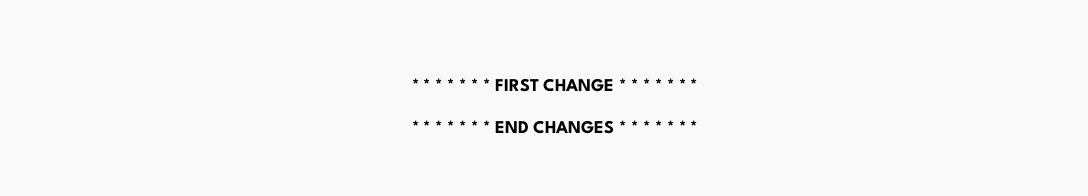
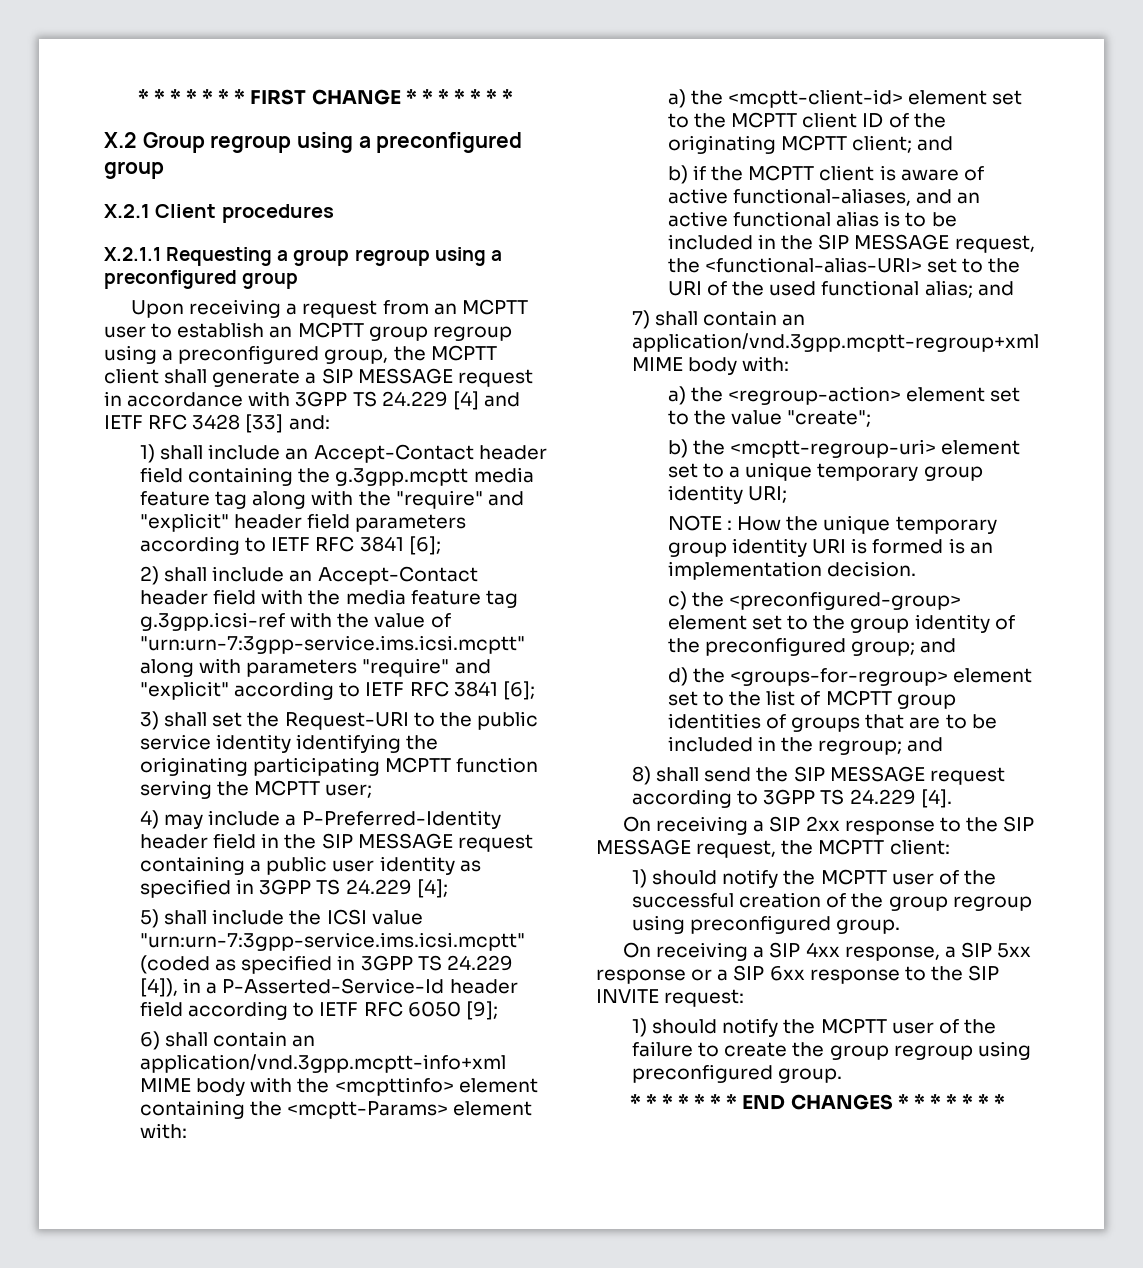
(698, 84) none -> [104,132,523,153] [104,161,164,179] [104,204,334,223] [104,247,502,266] [104,270,299,289] [131,299,528,318] [104,322,512,341] [104,345,497,364] [104,368,533,387] [104,391,520,410] [104,414,330,433] [139,444,547,463] [139,467,534,486] [139,490,524,509] [139,513,467,532] [139,536,441,555] [139,566,478,585] [139,589,518,608] [139,612,451,631] [139,635,525,654] [139,658,491,677] [139,681,535,700] [139,711,538,730] [139,734,439,753] [139,757,539,776] [139,780,373,799] [139,810,501,829] [139,833,533,852] [139,856,481,875] [139,879,448,898] [139,909,423,928] [139,932,525,951] [139,955,513,974] [139,978,518,997] [139,1001,498,1020] [139,1031,316,1050] [139,1054,506,1073] [139,1077,538,1096] [139,1100,533,1119] [139,1123,187,1139] [667,89,1023,108] [667,112,946,128] [667,135,954,154] [667,165,984,184] [667,188,981,206] [667,211,957,227] [667,234,1035,253] [667,257,1021,273] [667,280,1014,298] [631,310,806,329] [631,333,1039,352] [631,356,790,375] [667,386,1021,405] [667,410,872,427] [667,439,1021,458] [667,462,983,481] [667,485,788,504] [667,515,997,534] [667,538,993,557] [667,561,917,580] [667,591,962,610] [667,614,1015,633] [667,637,957,656] [667,667,1033,686] [667,690,956,709] [667,713,997,732] [667,736,944,755] [631,766,1005,785] [631,789,952,808] [623,816,1035,835] [596,839,950,858] [631,869,996,888] [631,892,1032,911] [631,915,901,934] [623,942,1032,961] [596,965,1000,984] [596,989,745,1007] [631,1018,996,1037] [631,1041,1031,1060] [631,1064,843,1083] // X.2 Group regroup using a preconfigured group // X.2.1 Client procedures // X.2.1.1 Requesting a group regroup using a preconfigured group // Upon receiving a request from an MCPTT user to establish an MCPTT group regroup using a preconfigured group, the MCPTT client shall generate a SIP MESSAGE request in accordance with 3GPP TS 24.229 [4] and IETF RFC 3428 [33] and: // 1) shall include an Accept-Contact header field containing the g.3gpp.mcptt media feature tag along with the "require" and "explicit" header field parameters according to IETF RFC 3841 [6]; // 2) shall include an Accept-Contact header field with the media feature tag g.3gpp.icsi-ref with the value of "urn:urn-7:3gpp-service.ims.icsi.mcptt" along with parameters "require" and "explicit" according to IETF RFC 3841 [6]; // 3) shall set the Request-URI to the public service identity identifying the originating participating MCPTT function serving the MCPTT user; // 4) may include a P-Preferred-Identity header field in the SIP MESSAGE request containing a public user identity as specified in 3GPP TS 24.229 [4]; // 5) shall include the ICSI value "urn:urn-7:3gpp-service.ims.icsi.mcptt" (coded as specified in 3GPP TS 24.229 [4]), in a P-Asserted-Service-Id header field according to IETF RFC 6050 [9]; // 6) shall contain an application/vnd.3gpp.mcptt-info+xml MIME body with the <mcpttinfo> element containing the <mcptt-Params> element with: // a) the <mcptt-client-id> element set to the MCPTT client ID of the originating MCPTT client; and // b) if the MCPTT client is aware of active functional-aliases, and an active functional alias is to be included in the SIP MESSAGE request, the <functional-alias-URI> set to the URI of the used functional alias; and // 7) shall contain an application/vnd.3gpp.mcptt-regroup+xml MIME body with: // a) the <regroup-action> element set to the value "create"; // b) the <mcptt-regroup-uri> element set to a unique temporary group identity URI; // NOTE : How the unique temporary group identity URI is formed is an implementation decision. // c) the <preconfigured-group> element set to the group identity of the preconfigured group; and // d) the <groups-for-regroup> element set to the list of MCPTT group identities of groups that are to be included in the regroup; and // 8) shall send the SIP MESSAGE request according to 3GPP TS 24.229 [4]. // On receiving a SIP 2xx response to the SIP MESSAGE request, the MCPTT client: // 1) should notify the MCPTT user of the successful creation of the group regroup using preconfigured group. // On receiving a SIP 4xx response, a SIP 5xx response or a SIP 6xx response to the SIP INVITE request: // 1) should notify the MCPTT user of the failure to create the group regroup using preconfigured group.

